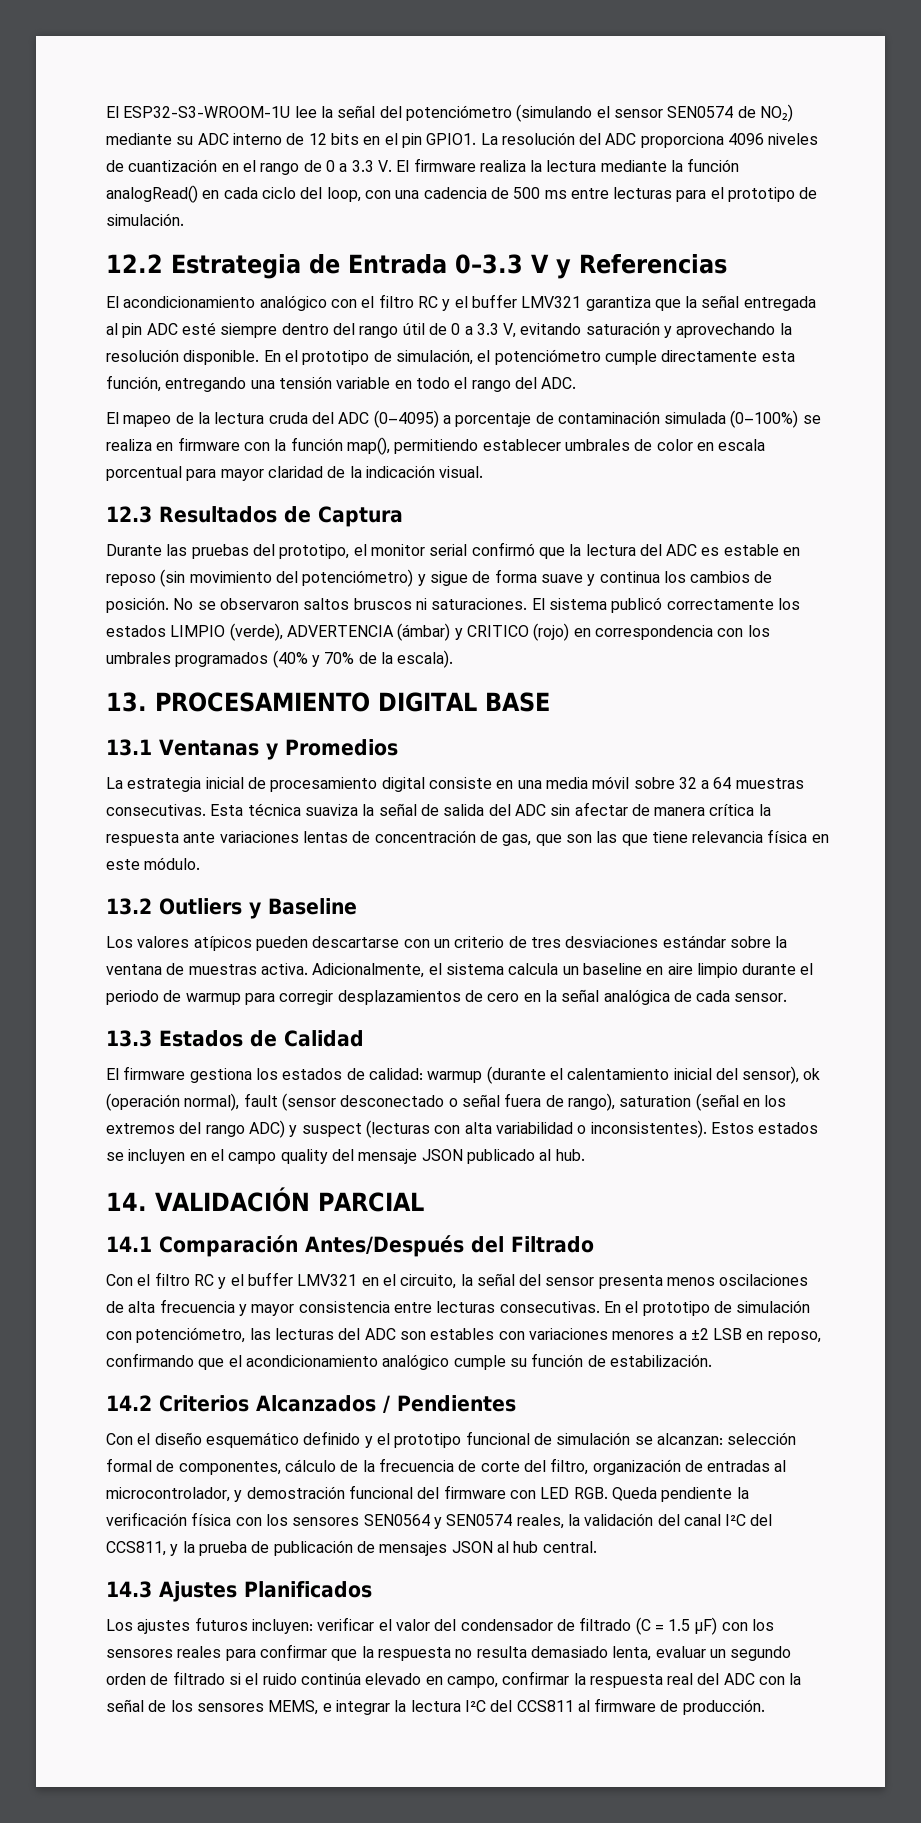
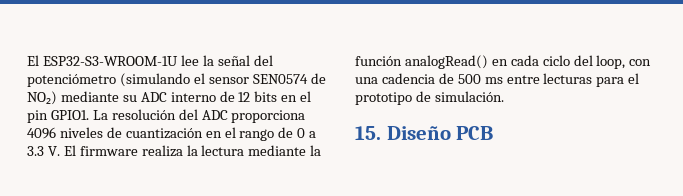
[106,254,727,279] [106,294,816,311] [106,322,792,338] [106,349,795,365] [106,375,577,392] [106,410,821,428] [106,437,766,455] [106,465,484,481] [106,506,403,527] [106,542,801,559] [106,569,773,587] [106,597,800,613] [106,623,770,641] [106,650,454,668] [106,692,550,712] [106,739,398,760] [106,776,804,792] [106,802,771,816] [106,829,829,846] [106,857,201,870] [106,898,357,919] [106,935,788,951] [106,963,814,978] [106,989,788,1005] [106,1030,364,1047] [106,1066,821,1084] [106,1093,787,1111] [106,1120,819,1138] [106,1149,585,1164] [106,1187,424,1212] [106,1235,594,1257] [106,1272,809,1289] [106,1299,811,1316] [106,1327,821,1343] [106,1353,712,1370] [106,1395,516,1413] [106,1431,797,1448] [106,1458,787,1475] [106,1485,749,1502] [106,1512,773,1529] [106,1540,597,1556] [106,1581,372,1602] [106,1617,775,1635] [106,1644,792,1661] [106,1671,802,1688] [106,1698,765,1715] 12.2 Estrategia de Entrada 0–3.3 V y Referencias // El acondicionamiento analógico con el filtro RC y el buffer LMV321 garantiza que la señal entregada al pin ADC esté siempre dentro del rango útil de 0 a 3.3 V, evitando saturación y aprovechando la resolución disponible. En el prototipo de simulación, el potenciómetro cumple directamente esta función, entregando una tensión variable en todo el rango del ADC. // El mapeo de la lectura cruda del ADC (0–4095) a porcentaje de contaminación simulada (0–100%) se realiza en firmware con la función map(), permitiendo establecer umbrales de color en escala porcentual para mayor claridad de la indicación visual. // 12.3 Resultados de Captura // Durante las pruebas del prototipo, el monitor serial confirmó que la lectura del ADC es estable en reposo (sin movimiento del potenciómetro) y sigue de forma suave y continua los cambios de posición. No se observaron saltos bruscos ni saturaciones. El sistema publicó correctamente los estados LIMPIO (verde), ADVERTENCIA (ámbar) y CRITICO (rojo) en correspondencia con los umbrales programados (40% y 70% de la escala). // 13. PROCESAMIENTO DIGITAL BASE // 13.1 Ventanas y Promedios // La estrategia inicial de procesamiento digital consiste en una media móvil sobre 32 a 64 muestras consecutivas. Esta técnica suaviza la señal de salida del ADC sin afectar de manera crítica la respuesta ante variaciones lentas de concentración de gas, que son las que tiene relevancia física en este módulo. // 13.2 Outliers y Baseline // Los valores atípicos pueden descartarse con un criterio de tres desviaciones estándar sobre la ventana de muestras activa. Adicionalmente, el sistema calcula un baseline en aire limpio durante el periodo de warmup para corregir desplazamientos de cero en la señal analógica de cada sensor. // 13.3 Estados de Calidad // El firmware gestiona los estados de calidad: warmup (durante el calentamiento inicial del sensor), ok (operación normal), fault (sensor desconectado o señal fuera de rango), saturation (señal en los extremos del rango ADC) y suspect (lecturas con alta variabilidad o inconsistentes). Estos estados se incluyen en el campo quality del mensaje JSON publicado al hub. // 14. VALIDACIÓN PARCIAL // 14.1 Comparación Antes/Después del Filtrado // Con el filtro RC y el buffer LMV321 en el circuito, la señal del sensor presenta menos oscilaciones de alta frecuencia y mayor consistencia entre lecturas consecutivas. En el prototipo de simulación con potenciómetro, las lecturas del ADC son estables con variaciones menores a ±2 LSB en reposo, confirmando que el acondicionamiento analógico cumple su función de estabilización. // 14.2 Criterios Alcanzados / Pendientes // Con el diseño esquemático definido y el prototipo funcional de simulación se alcanzan: selección formal de componentes, cálculo de la frecuencia de corte del filtro, organización de entradas al microcontrolador, y demostración funcional del firmware con LED RGB. Queda pendiente la verificación física con los sensores SEN0564 y SEN0574 reales, la validación del canal I²C del CCS811, y la prueba de publicación de mensajes JSON al hub central. // 14.3 Ajustes Planificados // Los ajustes futuros incluyen: verificar el valor del condensador de filtrado (C = 1.5 µF) con los sensores reales para confirmar que la respuesta no resulta demasiado lenta, evaluar un segundo orden de filtrado si el ruido continúa elevado en campo, confirmar la respuesta real del ADC con la señal de los sensores MEMS, e integrar la lectura I²C del CCS811 al firmware de producción. -> [355,126,494,140] 15. Diseño PCB

